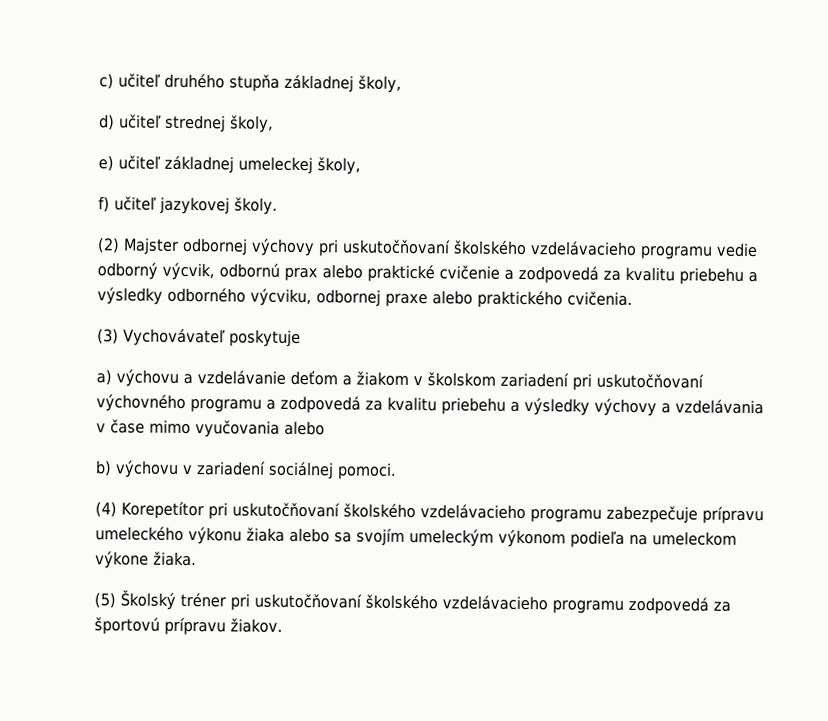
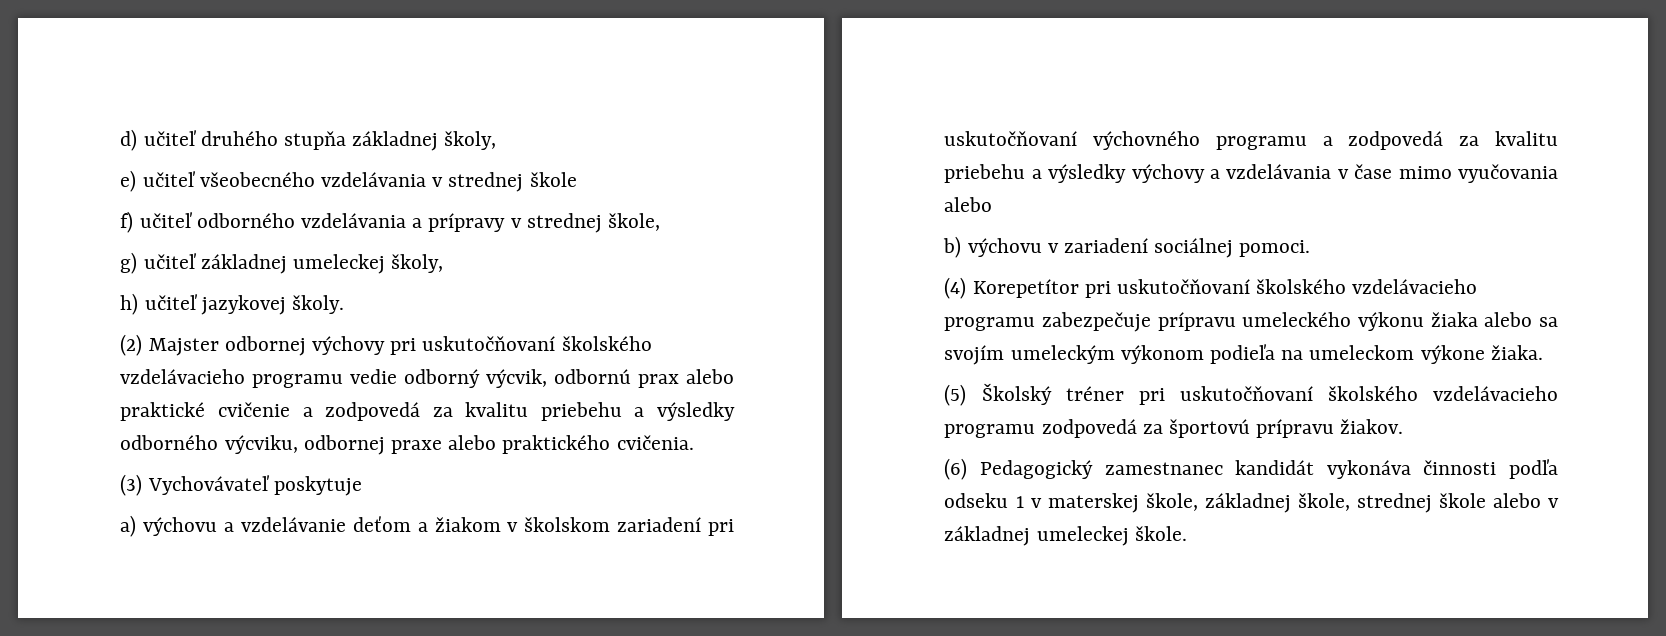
[98,73,114,90] c) -> [120,129,138,151] d)
[98,114,274,133] [97,155,114,172] d) učiteľ strednej školy, // e) -> [120,170,577,192] [120,211,661,233] [120,252,138,274] e) učiteľ všeobecného vzdelávania v strednej škole // f) učiteľ odborného vzdelávania a prípravy v strednej škole, // g)
[97,196,110,213] f) -> [120,293,139,315] h)
(283, 625) none -> [944,458,1558,480] [944,493,1559,513] [944,526,1187,546] // (6) Pedagogický zamestnanec kandidát vykonáva činnosti podľa odseku 1 v materskej škole, základnej škole, strednej škole alebo v základnej umeleckej škole.

